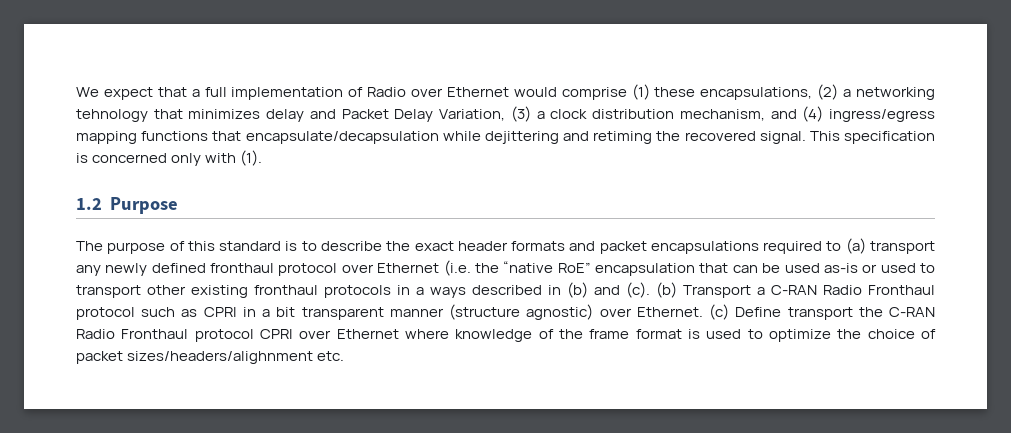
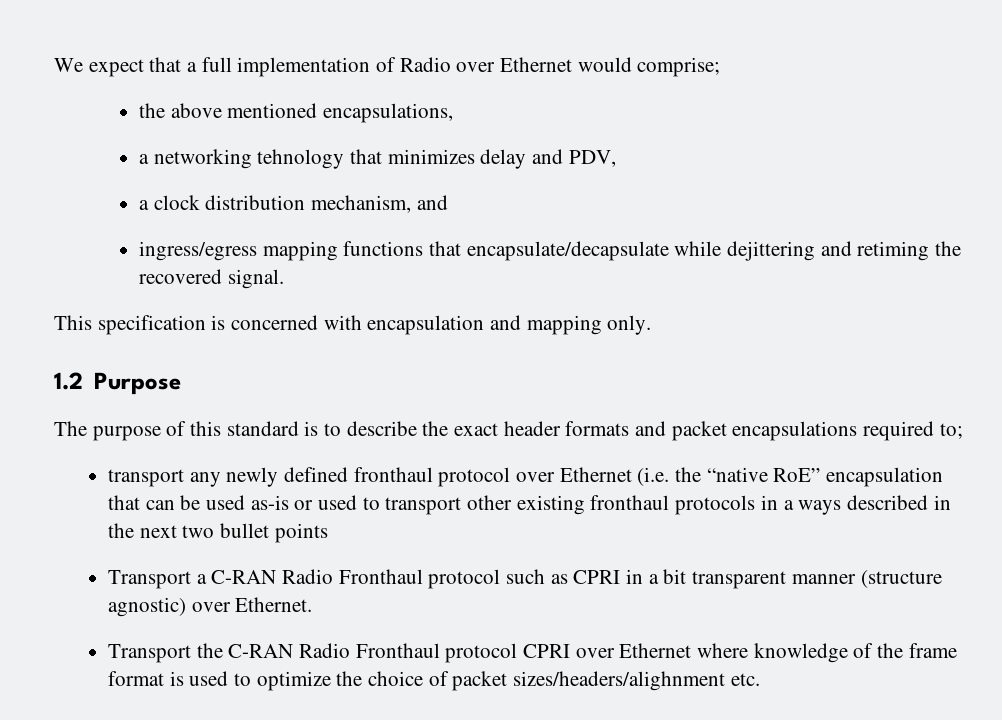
[561,84,696,100] comprise (1) these -> [637,57,721,77] [139,103,318,118] comprise; // the above mentioned
[817,84,839,100] (2) -> (454, 113) //
[341,106,531,122] Packet Delay Variation, (3) -> [568,150,616,167] PDV, //
[802,106,824,122] (4) -> (448, 202) //
[245,131,439,144] encapsulate/decapsulation -> [466,241,669,261] encapsulate/decapsulate
(806, 137) none -> (284, 279) //
[171,150,263,166] only with (1). -> [323,315,652,335] with encapsulation and mapping only.
[826,238,866,254] to (a) -> [939,423,963,439] to; //
[567,282,677,298] (b) and (c). (b) -> [108,523,328,543] the next two bullet points //
[709,304,853,320] (c) Define transport -> [108,644,192,663] // Transport

